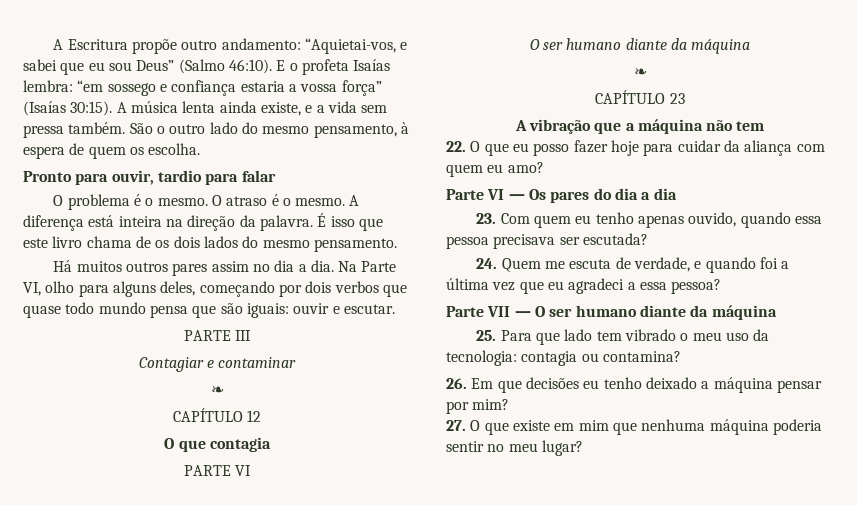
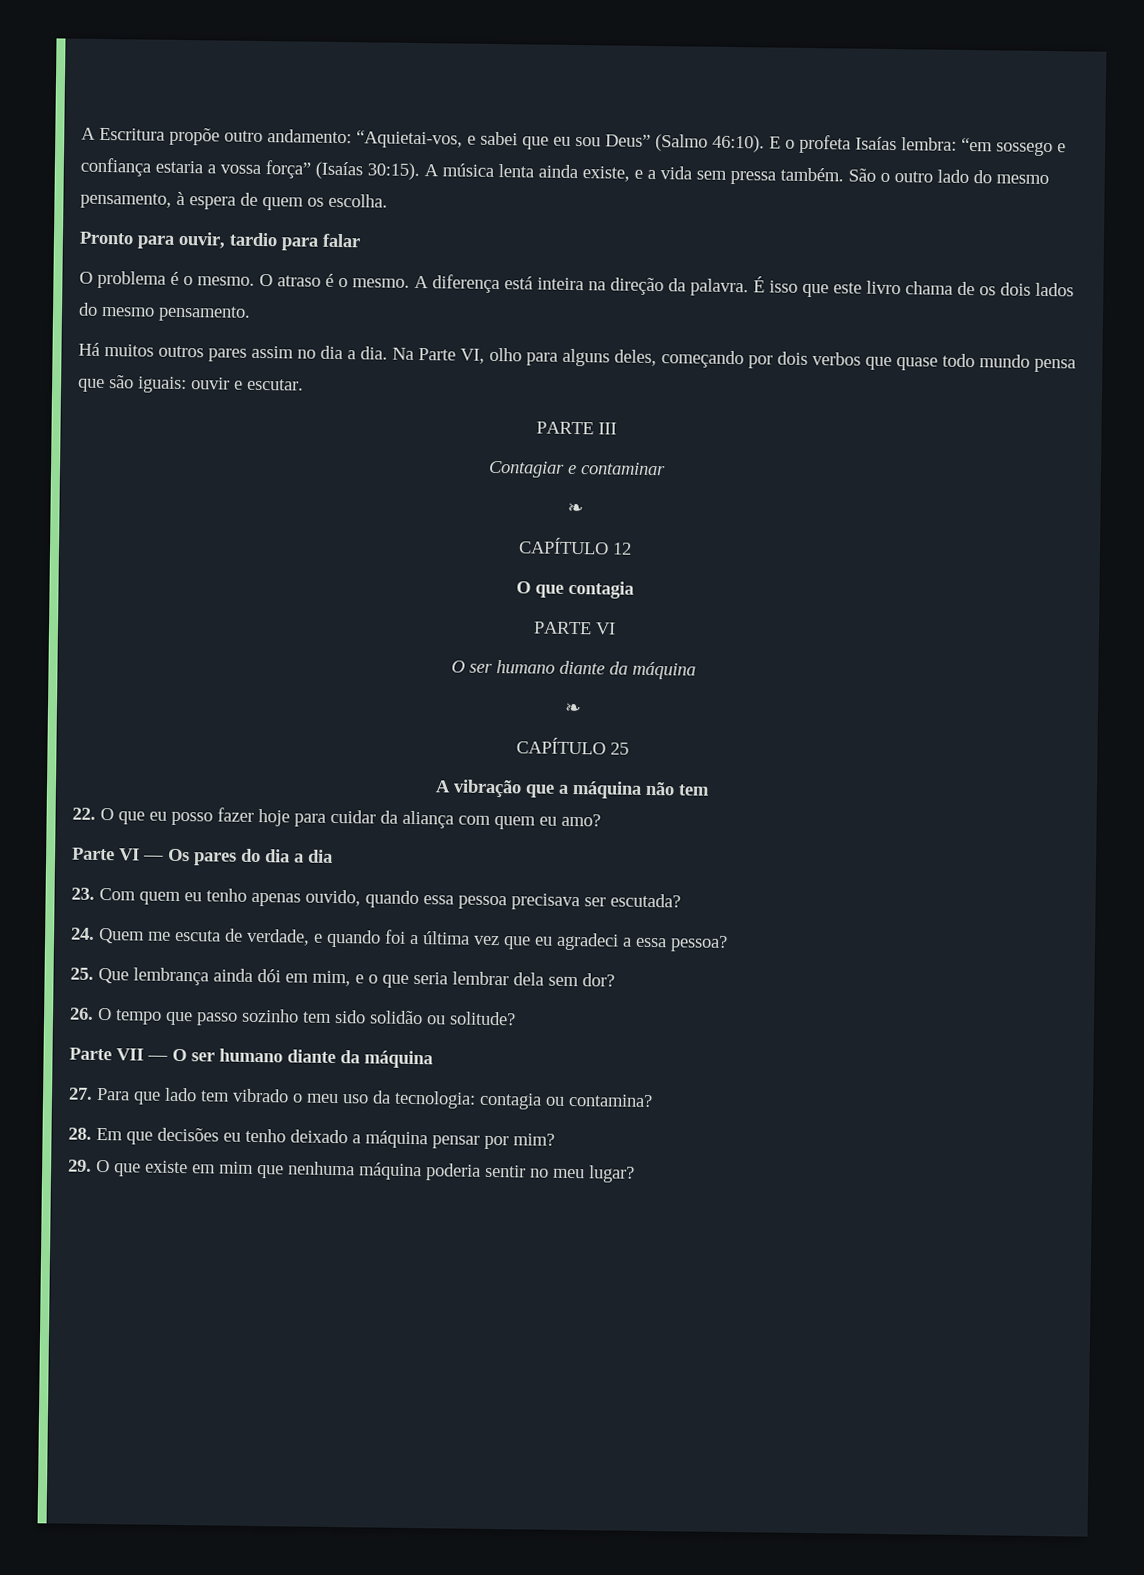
[669,93,685,104] 23 -> [610,742,629,755] 25
(722, 286) none -> [70,967,615,988] [70,1007,516,1026] // 25. Que lembrança ainda dói em mim, e o que seria lembrar dela sem dor? // 26. O tempo que passo sozinho tem sido solidão ou solitude?
[476,330,497,341] 25. -> [68,1087,93,1100] 27.
[446,378,467,389] 26. -> [68,1127,92,1140] 28.
[446,420,466,431] 27. -> [68,1159,92,1172] 29.

